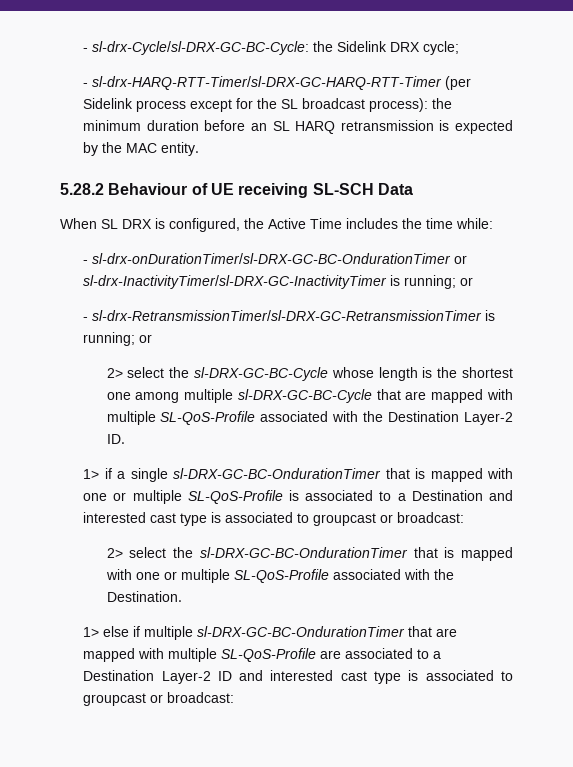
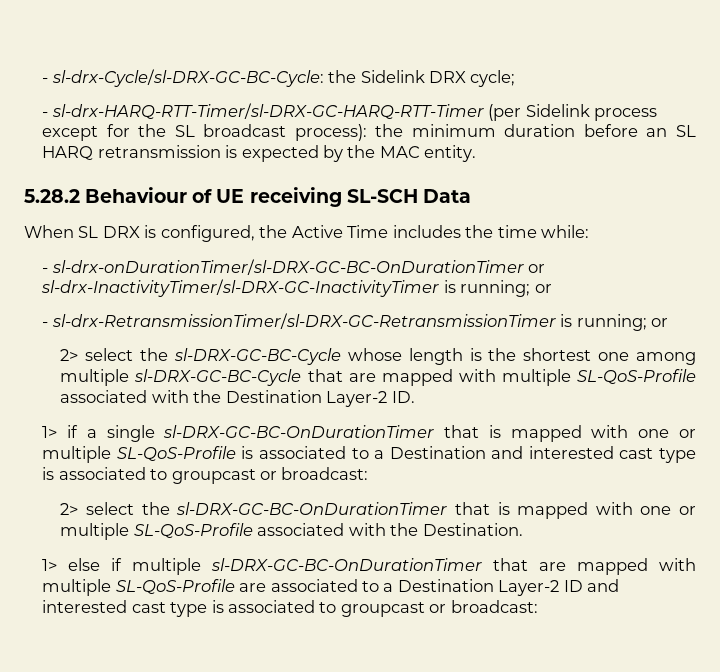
[92,253,452,264] sl-drx-onDurationTimer/sl-DRX-GC-BC-OndurationTimer -> [51,259,524,275] sl-drx-onDurationTimer/sl-DRX-GC-BC-OnDurationTimer
[173,468,382,479] sl-DRX-GC-BC-OndurationTimer -> [163,425,435,438] sl-DRX-GC-BC-OnDurationTimer
[199,547,408,558] sl-DRX-GC-BC-OndurationTimer -> [176,502,448,515] sl-DRX-GC-BC-OnDurationTimer
[197,626,406,637] sl-DRX-GC-BC-OndurationTimer -> [211,558,483,571] sl-DRX-GC-BC-OnDurationTimer

